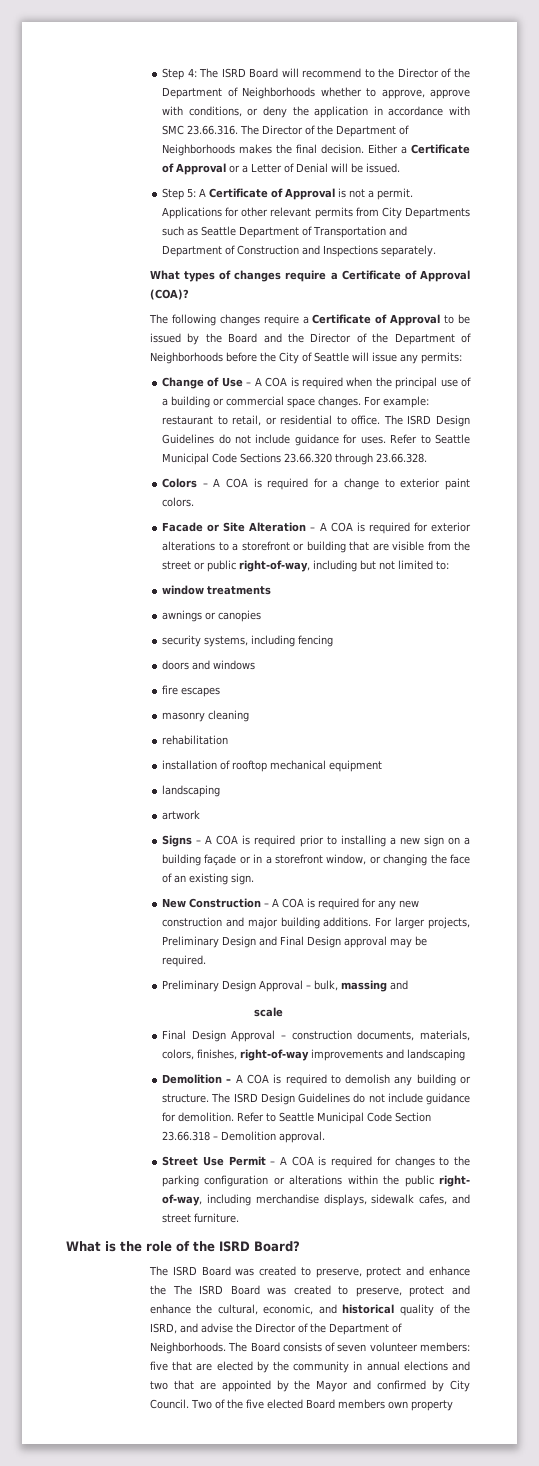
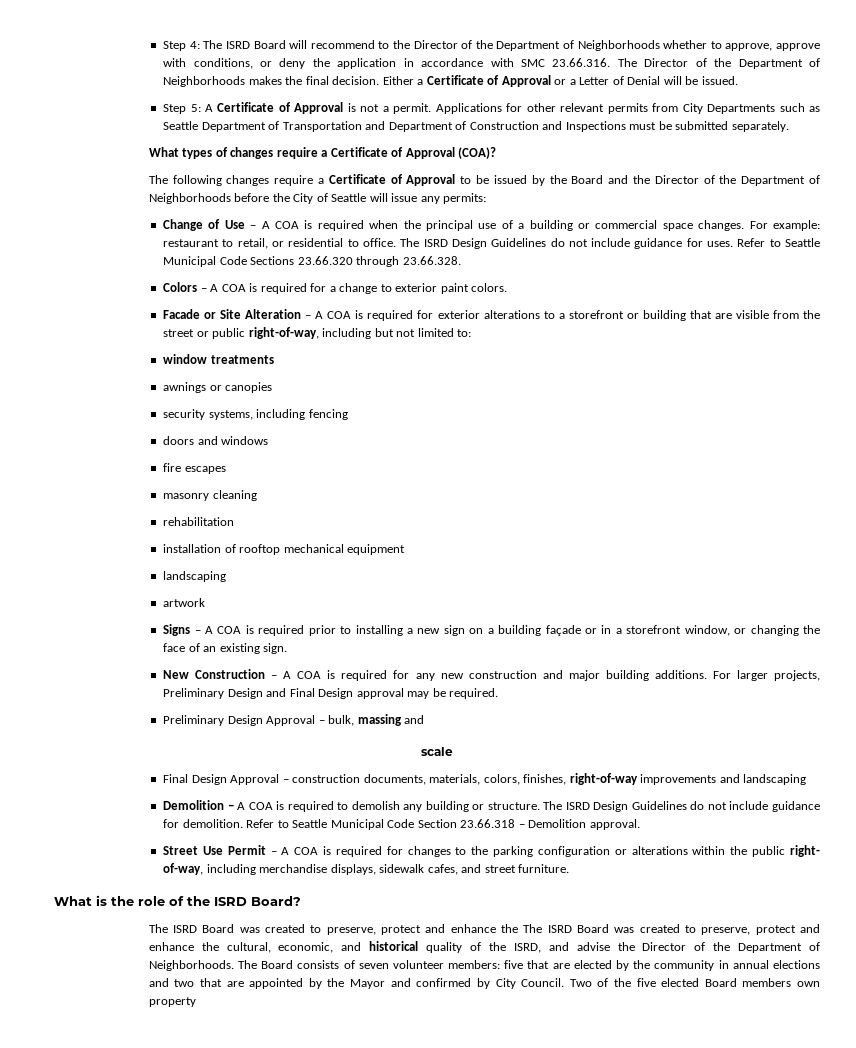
(379, 251) none -> [629,121,729,130] must be submitted

